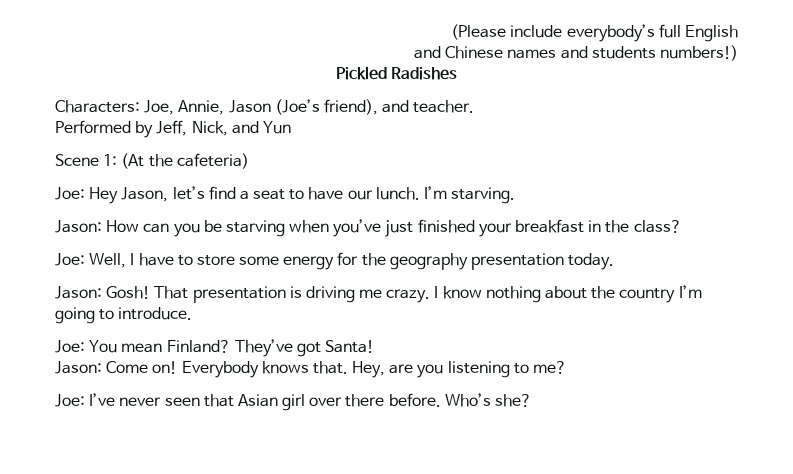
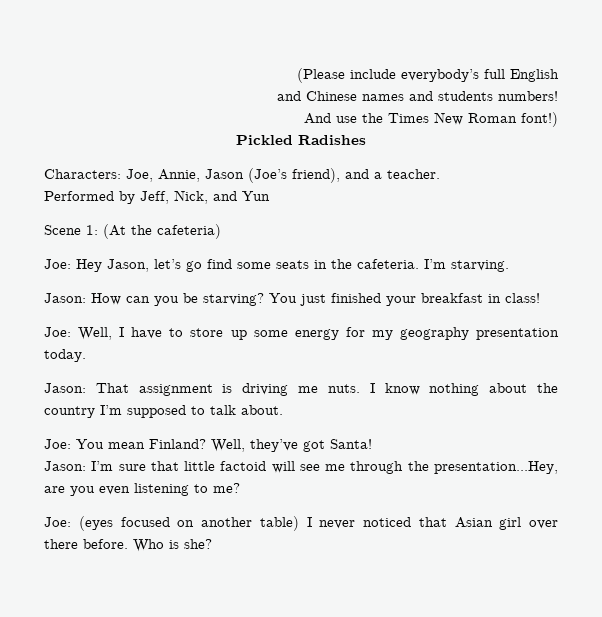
[659,45,738,61] numbers!) -> [498,91,558,101] [304,112,558,127] numbers! // And use the Times New Roman font!)
(410, 106) none -> [374,172,382,179] a
[208,186,420,200] find a seat to have our lunch. -> [186,259,419,272] go find some seats in the cafeteria.
[225,219,382,237] starving when you’ve -> [203,293,297,306] starving? You
[605,220,682,233] the class? -> [505,293,540,303] class!
(235, 260) none -> [230,330,247,340] up
[361,253,386,266] the -> [371,330,393,340] my
[106,286,286,303] Gosh! That presentation -> [95,383,213,396] That assignment
[386,289,431,303] crazy. -> [327,384,360,393] nuts.
[55,307,193,324] going to introduce. -> [127,405,283,418] supposed to talk about.
[234,339,293,357] They’ve -> [211,439,298,452] Well, they’ve
[106,361,386,378] Come on! Everybody knows that. Hey, -> [91,461,558,474] I’m sure that little factoid will see me through the presentation...Hey,
(444, 371) none -> [99,486,130,495] even
[89,393,200,406] I’ve never seen -> [78,516,411,531] (eyes focused on another table) I never noticed
[444,393,491,407] Who’s -> [133,539,179,552] Who is

